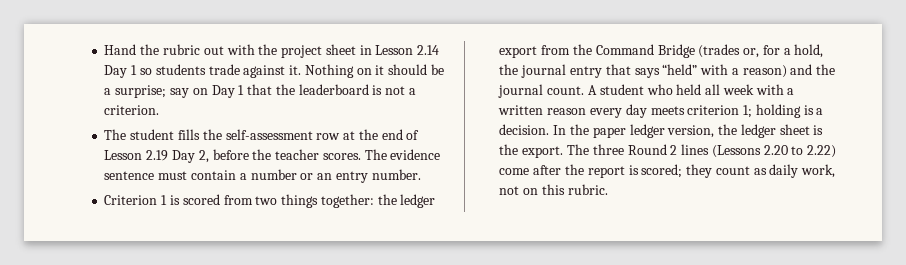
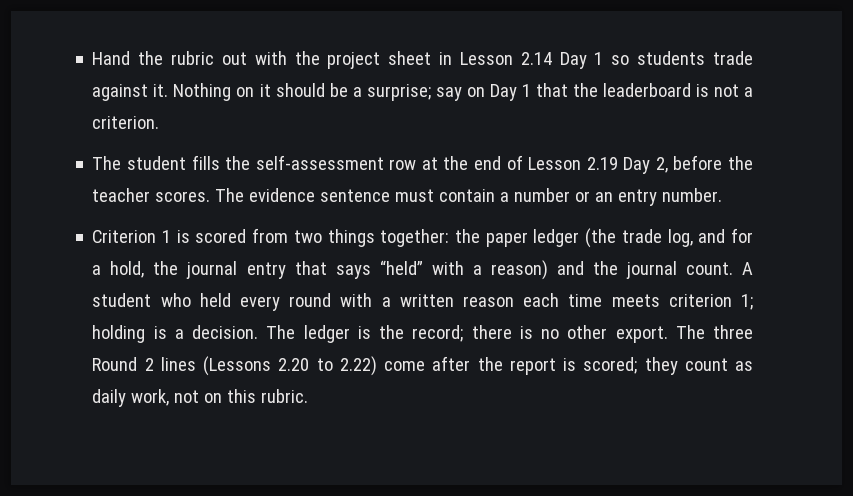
[400,194,436,208] [499,44,760,58] ledger export from the Command Bridge (trades or, -> [485,228,726,248] paper ledger (the trade log, and
[705,84,754,95] all week -> [239,293,332,311] every round
[589,104,647,118] every day -> [523,293,603,307] each time
[553,124,824,138] [499,144,519,155] In the paper ledger version, the ledger sheet is the -> [266,325,608,343] The ledger is the record; there is no other

